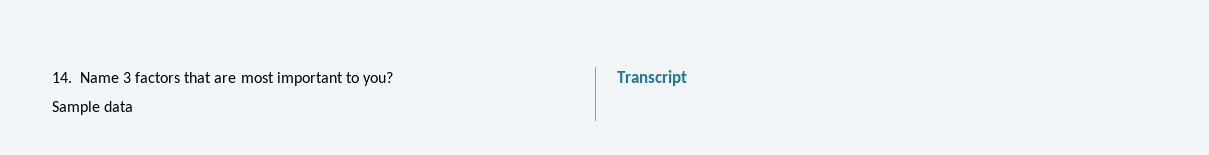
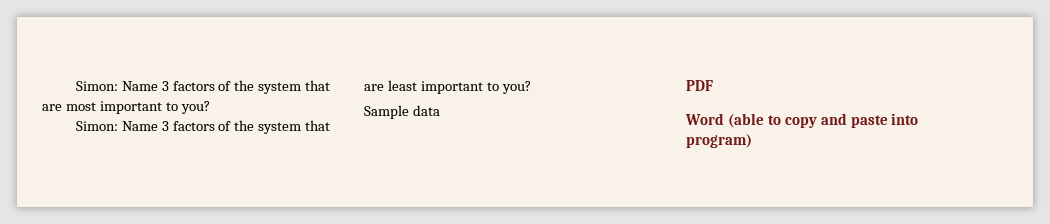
[52,72,181,83] 14. Name 3 factors -> [75,80,302,94] Simon: Name 3 factors of the system
[52,101,134,115] [617,70,687,86] Sample data // Transcript -> [75,120,331,134] [364,80,531,94] [364,105,440,119] [686,80,713,91] [685,113,919,128] [686,134,752,148] Simon: Name 3 factors of the system that are least important to you? // Sample data // PDF // Word (able to copy and paste into program)

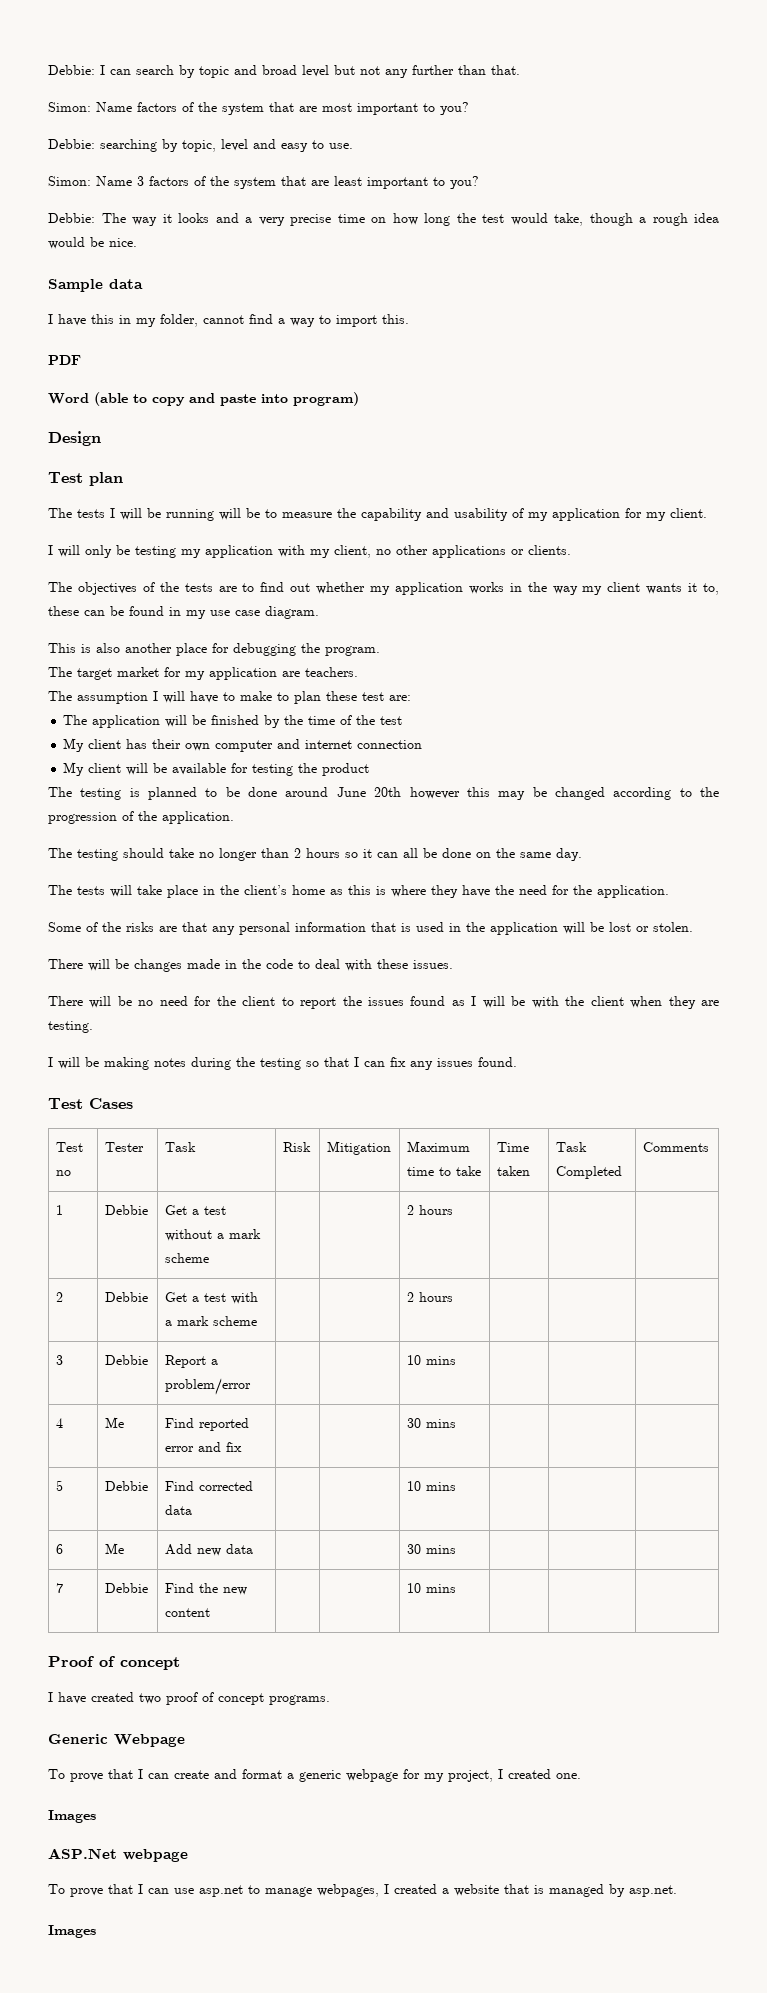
[75,81,169,91] Simon: Name 3 -> [48,65,520,78] [48,102,132,112] Debbie: I can search by topic and broad level but not any further than that. // Simon: Name
(210, 107) none -> [48,139,353,152] // Debbie: searching by topic, level and easy to use.
[364,105,440,119] Sample data -> [48,213,719,226] [48,237,137,249] [48,279,143,292] [48,314,409,327] Debbie: The way it looks and a very precise time on how long the test would take, though a rough idea would be nice. // Sample data // I have this in my folder, cannot find a way to import this.
(752, 141) none -> [48,431,101,446] [48,472,123,486] [48,508,707,521] [48,545,571,558] [48,582,719,595] [48,606,319,619] [48,643,380,656] [48,667,358,680] [48,691,411,704] [63,715,403,728] [63,738,423,752] [63,762,370,776] [48,787,720,800] [48,811,234,824] [48,848,582,861] [48,885,669,898] [48,922,693,935] [48,959,453,972] [48,996,720,1009] [48,1021,93,1033] [48,1057,517,1070] [48,1098,133,1109] [55,1142,83,1152] [55,1170,71,1176] [104,1142,144,1152] [164,1142,196,1152] [282,1142,311,1152] [326,1141,391,1155] [406,1141,470,1152] [406,1166,481,1176] [496,1142,529,1152] [496,1166,530,1176] [555,1142,587,1152] [555,1166,622,1179] [642,1142,709,1152] [55,1205,63,1215] [104,1205,148,1215] [164,1205,226,1215] [164,1229,261,1241] [164,1253,209,1263] [406,1205,453,1215] [55,1292,63,1302] [104,1292,148,1302] [164,1292,258,1304] [164,1316,257,1326] [406,1292,453,1302] [55,1355,63,1365] [104,1355,148,1365] [164,1355,218,1368] [164,1378,251,1395] [406,1355,456,1365] [55,1418,63,1428] [104,1417,124,1428] [164,1418,249,1431] [164,1442,242,1452] [406,1418,456,1428] [55,1480,63,1491] [104,1481,148,1491] [164,1481,253,1491] [164,1505,192,1515] [406,1481,456,1491] [55,1544,63,1554] [104,1543,124,1554] [164,1544,253,1556] [406,1544,456,1554] [55,1583,63,1593] [104,1583,148,1593] [164,1583,247,1595] [164,1608,210,1617] [406,1583,456,1593] [48,1656,180,1670] [48,1692,330,1705] [48,1734,185,1747] [48,1769,581,1782] [48,1810,96,1823] [48,1848,188,1862] [48,1884,677,1897] [48,1925,96,1938] // Design // Test plan // The tests I will be running will be to measure the capability and usability of my application for my client. // I will only be testing my application with my client, no other applications or clients. // The objectives of the tests are to find out whether my application works in the way my client wants it to, these can be found in my use case diagram. // This is also another place for debugging the program. // The target market for my application are teachers. // The assumption I will have to make to plan these test are: // The application will be finished by the time of the test // My client has their own computer and internet connection // My client will be available for testing the product // The testing is planned to be done around June 20th however this may be changed according to the progression of the application. // The testing should take no longer than 2 hours so it can all be done on the same day. // The tests will take place in the client’s home as this is where they have the need for the application. // Some of the risks are that any personal information that is used in the application will be lost or stolen. // There will be changes made in the code to deal with these issues. // There will be no need for the client to report the issues found as I will be with the client when they are testing. // I will be making notes during the testing so that I can fix any issues found. // Test Cases // Test no | Tester | Task | Risk | Mitigation | Maximum time to take | Time taken | Task Completed | Comments // 1 | Debbie | Get a test without a mark scheme | | | 2 hours | | | // 2 | Debbie | Get a test with a mark scheme | | | 2 hours | | | // 3 | Debbie | Report a problem/error | | | 10 mins | | | // 4 | Me | Find reported error and fix | | | 30 mins | | | // 5 | Debbie | Find corrected data | | | 10 mins | | | // 6 | Me | Add new data | | | 30 mins | | | // 7 | Debbie | Find the new content | | | 10 mins | | | // Proof of concept // I have created two proof of concept programs. // Generic Webpage // To prove that I can create and format a generic webpage for my project, I created one. // Images // ASP.Net webpage // To prove that I can use asp.net to manage webpages, I created a website that is managed by asp.net. // Images

